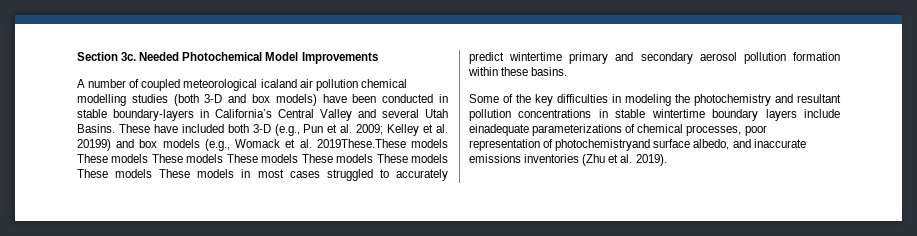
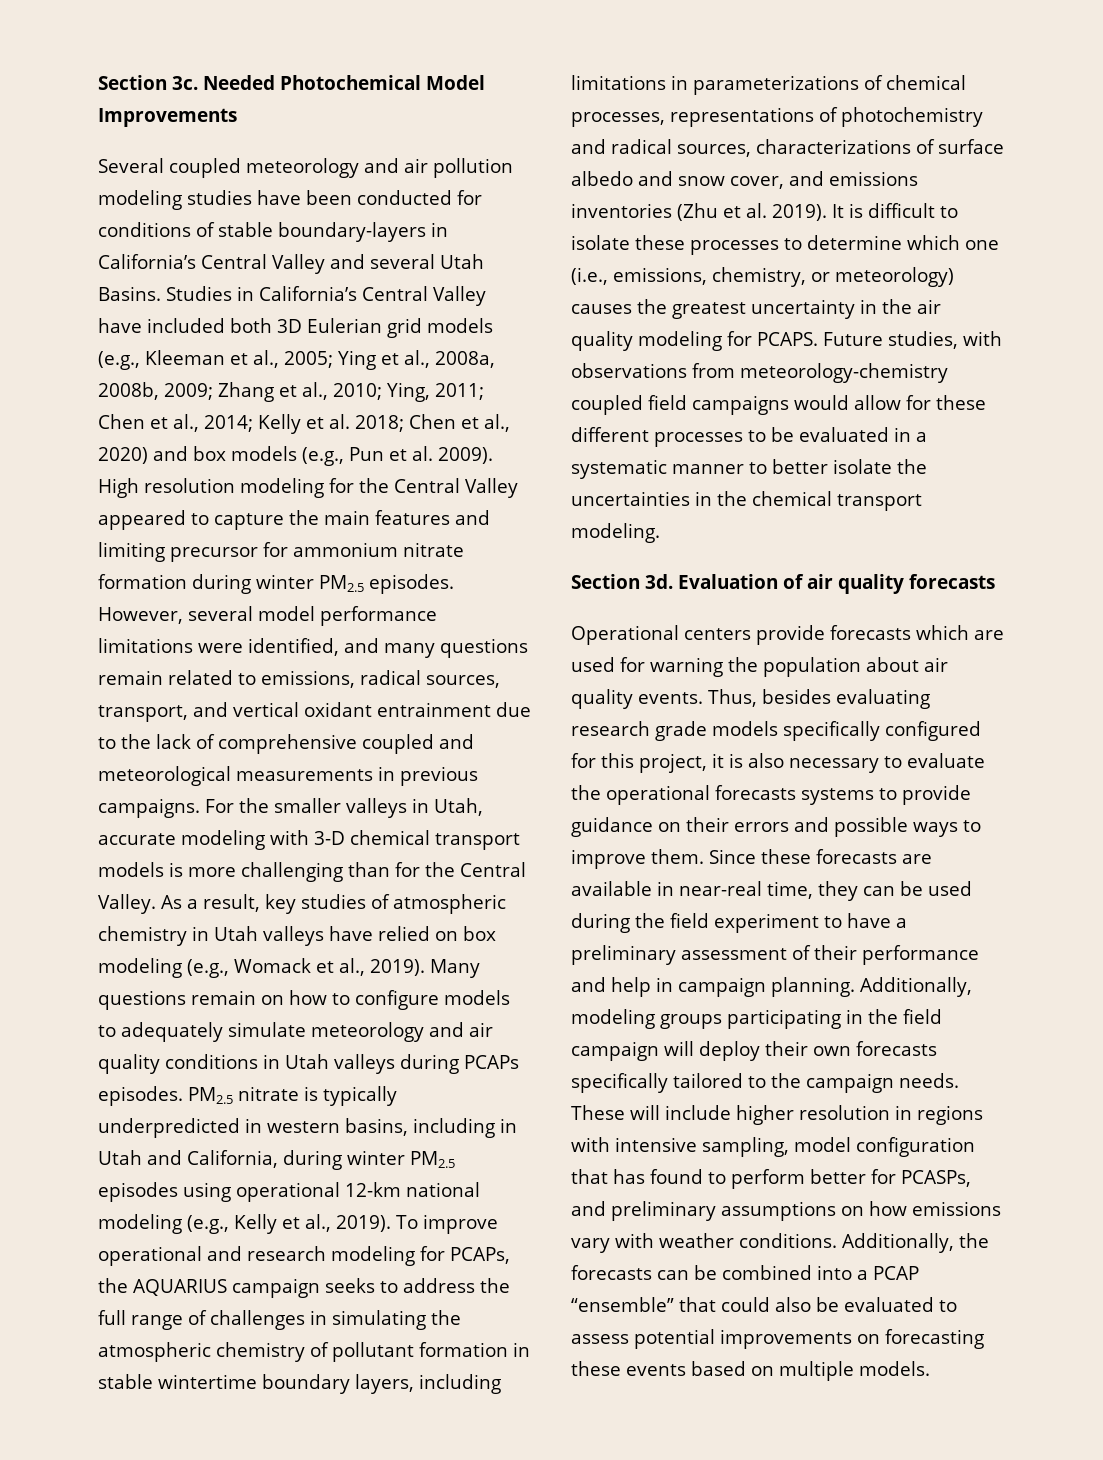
[77,79,407,91] [77,94,449,106] A number of coupled meteorological icaland air pollution chemical modelling studies (both 3-D and box models) have been conducted in -> [98,158,513,178] [98,190,482,210] [98,222,215,237] Several coupled meteorology and air pollution modeling studies have been conducted for conditions of
[118,124,448,136] [77,139,449,151] [77,154,448,163] [77,169,448,181] [469,52,840,64] [468,67,568,76] [469,94,841,106] [469,109,840,121] [469,124,767,136] [469,139,806,151] These have included both 3-D (e.g., Pun et al. 2009; Kelley et al. 20199) and box models (e.g., Womack et al. 2019These.These models These models These models These models These models These models These models These models in most cases struggled to accurately predict wintertime primary and secondary aerosol pollution formation within these basins. // Some of the key difficulties in modeling the photochemistry and resultant pollution concentrations in stable wintertime boundary layers include einadequate parameterizations of chemical processes, poor representation of photochemistryand surface albedo, and inaccurate -> [166,286,486,306] [98,318,493,338] [98,350,495,370] [98,382,484,402] [98,414,510,434] [98,446,493,466] [98,478,518,498] [98,510,490,530] [98,542,464,562] [98,574,454,594] [98,606,437,626] [98,638,528,658] [98,670,500,688] [98,702,531,722] [98,734,474,754] [98,766,478,786] [98,798,483,818] [98,830,520,850] [98,862,526,882] [98,894,506,914] [98,926,496,946] [98,958,480,978] [98,990,510,1010] [98,1022,493,1042] [98,1054,519,1074] [98,1086,397,1106] [98,1118,517,1138] [98,1150,455,1170] [98,1182,480,1202] [98,1214,498,1234] [98,1246,510,1266] [98,1278,510,1298] [98,1310,461,1330] [98,1342,530,1362] [98,1374,501,1394] [571,75,966,95] [571,107,983,127] [571,139,1004,157] [571,171,824,189] Studies in California’s Central Valley have included both 3D Eulerian grid models (e.g., Kleeman et al., 2005; Ying et al., 2008a, 2008b, 2009; Zhang et al., 2010; Ying, 2011; Chen et al., 2014; Kelly et al. 2018; Chen et al., 2020) and box models (e.g., Pun et al. 2009). High resolution modeling for the Central Valley appeared to capture the main features and limiting precursor for ammonium nitrate formation during winter PM2.5 episodes. However, several model performance limitations were identified, and many questions remain related to emissions, radical sources, transport, and vertical oxidant entrainment due to the lack of comprehensive coupled and meteorological measurements in previous campaigns. For the smaller valleys in Utah, accurate modeling with 3-D chemical transport models is more challenging than for the Central Valley. As a result, key studies of atmospheric chemistry in Utah valleys have relied on box modeling (e.g., Womack et al., 2019). Many questions remain on how to configure models to adequately simulate meteorology and air quality conditions in Utah valleys during PCAPs episodes. PM2.5 nitrate is typically underpredicted in western basins, including in Utah and California, during winter PM2.5 episodes using operational 12-km national modeling (e.g., Kelly et al., 2019). To improve operational and research modeling for PCAPs, the AQUARIUS campaign seeks to address the full range of challenges in simulating the atmospheric chemistry of pollutant formation in stable wintertime boundary layers, including limitations in parameterizations of chemical processes, representations of photochemistry and radical sources, characterizations of surface albedo and snow cover, and
(667, 160) none -> [832,203,958,218] [571,235,999,255] [571,267,954,287] [571,299,941,319] [571,331,1002,351] [571,363,948,383] [571,395,986,415] [571,427,927,447] [571,459,927,479] [571,491,922,511] [571,523,660,543] [571,574,995,594] [571,625,1004,645] [571,657,948,677] [571,689,930,709] [571,721,981,741] [571,753,985,773] [571,785,971,805] [571,817,981,837] [571,849,932,869] [571,881,972,901] [571,913,907,933] [571,945,979,965] [571,977,972,997] [571,1009,942,1029] [571,1041,937,1061] [571,1073,959,1093] [571,1105,983,1125] [571,1137,975,1157] [571,1169,971,1189] [571,1201,1001,1221] [571,1233,989,1253] [571,1265,919,1280] [571,1297,957,1312] [571,1329,984,1349] [571,1361,930,1381] It is difficult to isolate these processes to determine which one (i.e., emissions, chemistry, or meteorology) causes the greatest uncertainty in the air quality modeling for PCAPS. Future studies, with observations from meteorology-chemistry coupled field campaigns would allow for these different processes to be evaluated in a systematic manner to better isolate the uncertainties in the chemical transport modeling. // Section 3d. Evaluation of air quality forecasts // Operational centers provide forecasts which are used for warning the population about air quality events. Thus, besides evaluating research grade models specifically configured for this project, it is also necessary to evaluate the operational forecasts systems to provide guidance on their errors and possible ways to improve them. Since these forecasts are available in near-real time, they can be used during the field experiment to have a preliminary assessment of their performance and help in campaign planning. Additionally, modeling groups participating in the field campaign will deploy their own forecasts specifically tailored to the campaign needs. These will include higher resolution in regions with intensive sampling, model configuration that has found to perform better for PCASPs, and preliminary assumptions on how emissions vary with weather conditions. Additionally, the forecasts can be combined into a PCAP “ensemble” that could also be evaluated to assess potential improvements on forecasting these events based on multiple models.

